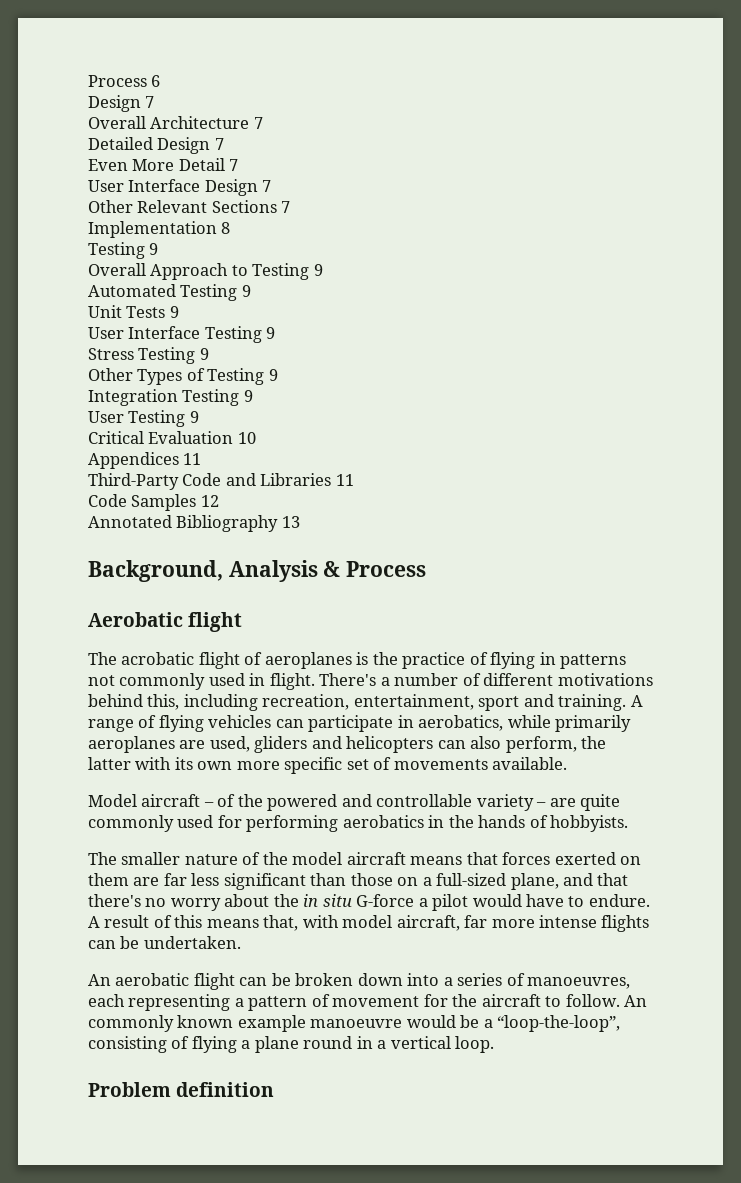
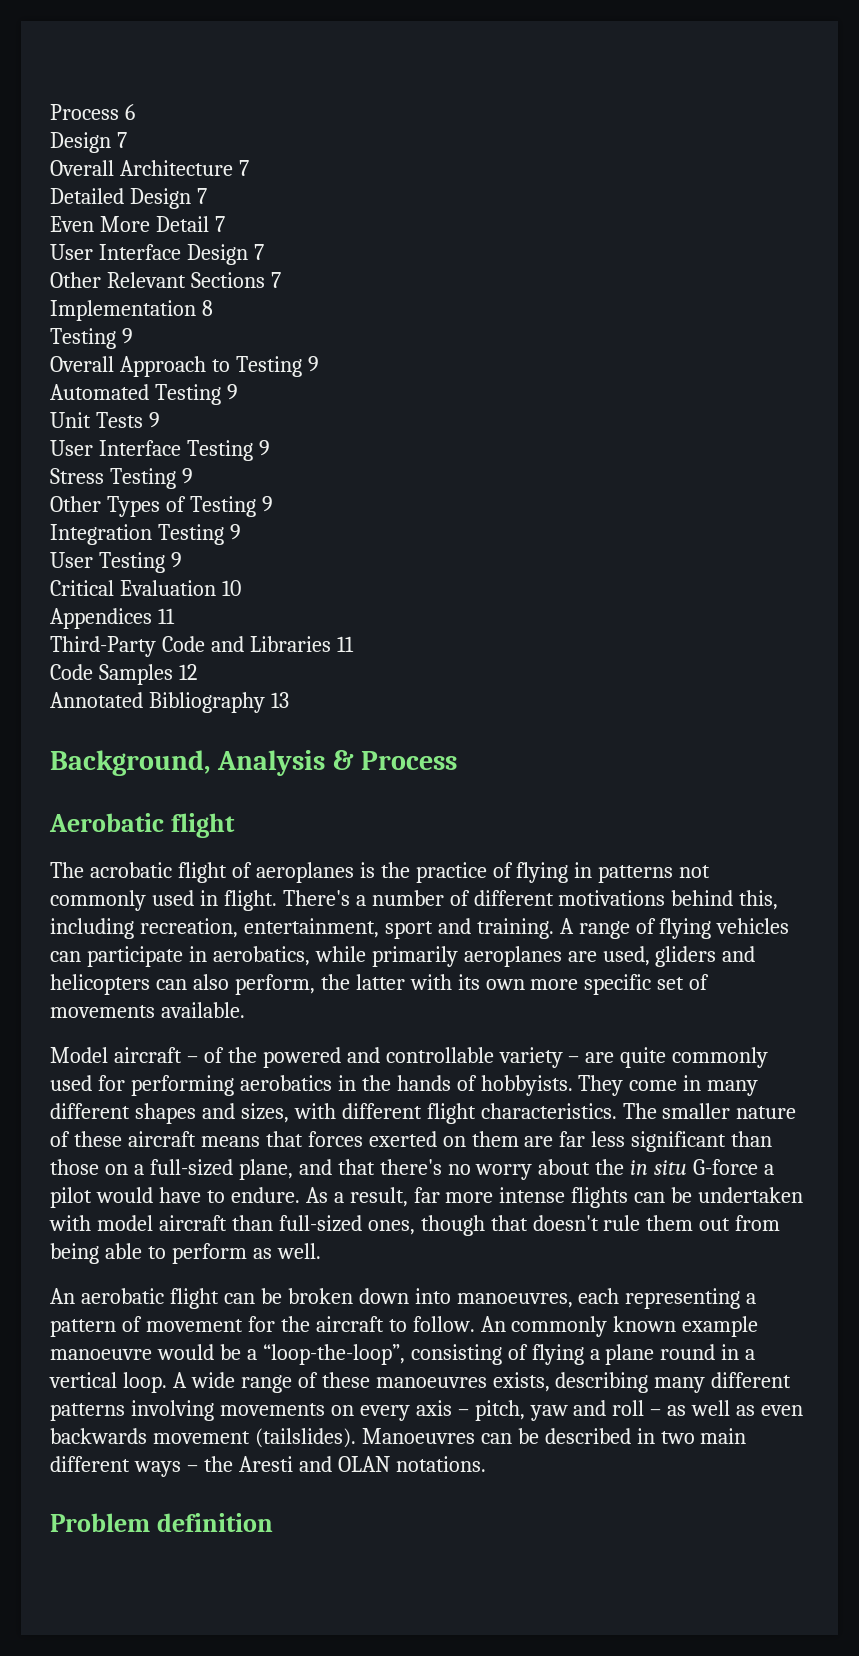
(629, 823) // -> [578,1075,759,1096] [50,1103,617,1124] They come in many different shapes and sizes, with different flight characteristics.
[262,852,343,865] the model -> [73,1131,122,1147] these
[88,915,460,931] A result of this means that, with model aircraft, -> [305,1187,408,1207] As a result,
[143,936,241,949] undertaken. -> [698,1187,804,1203] [49,1215,781,1236] [50,1243,321,1264] undertaken with model aircraft than full-sized ones, though that doesn't rule them out from being able to perform as well.
[443,973,525,986] a series of -> (451, 1296) none
(495, 1044) none -> [172,1372,792,1393] [50,1400,804,1421] [50,1428,747,1448] [50,1456,486,1477] A wide range of these manoeuvres exists, describing many different patterns involving movements on every axis – pitch, yaw and roll – as well as even backwards movement (tailslides). Manoeuvres can be described in two main different ways – the Aresti and OLAN notations.

